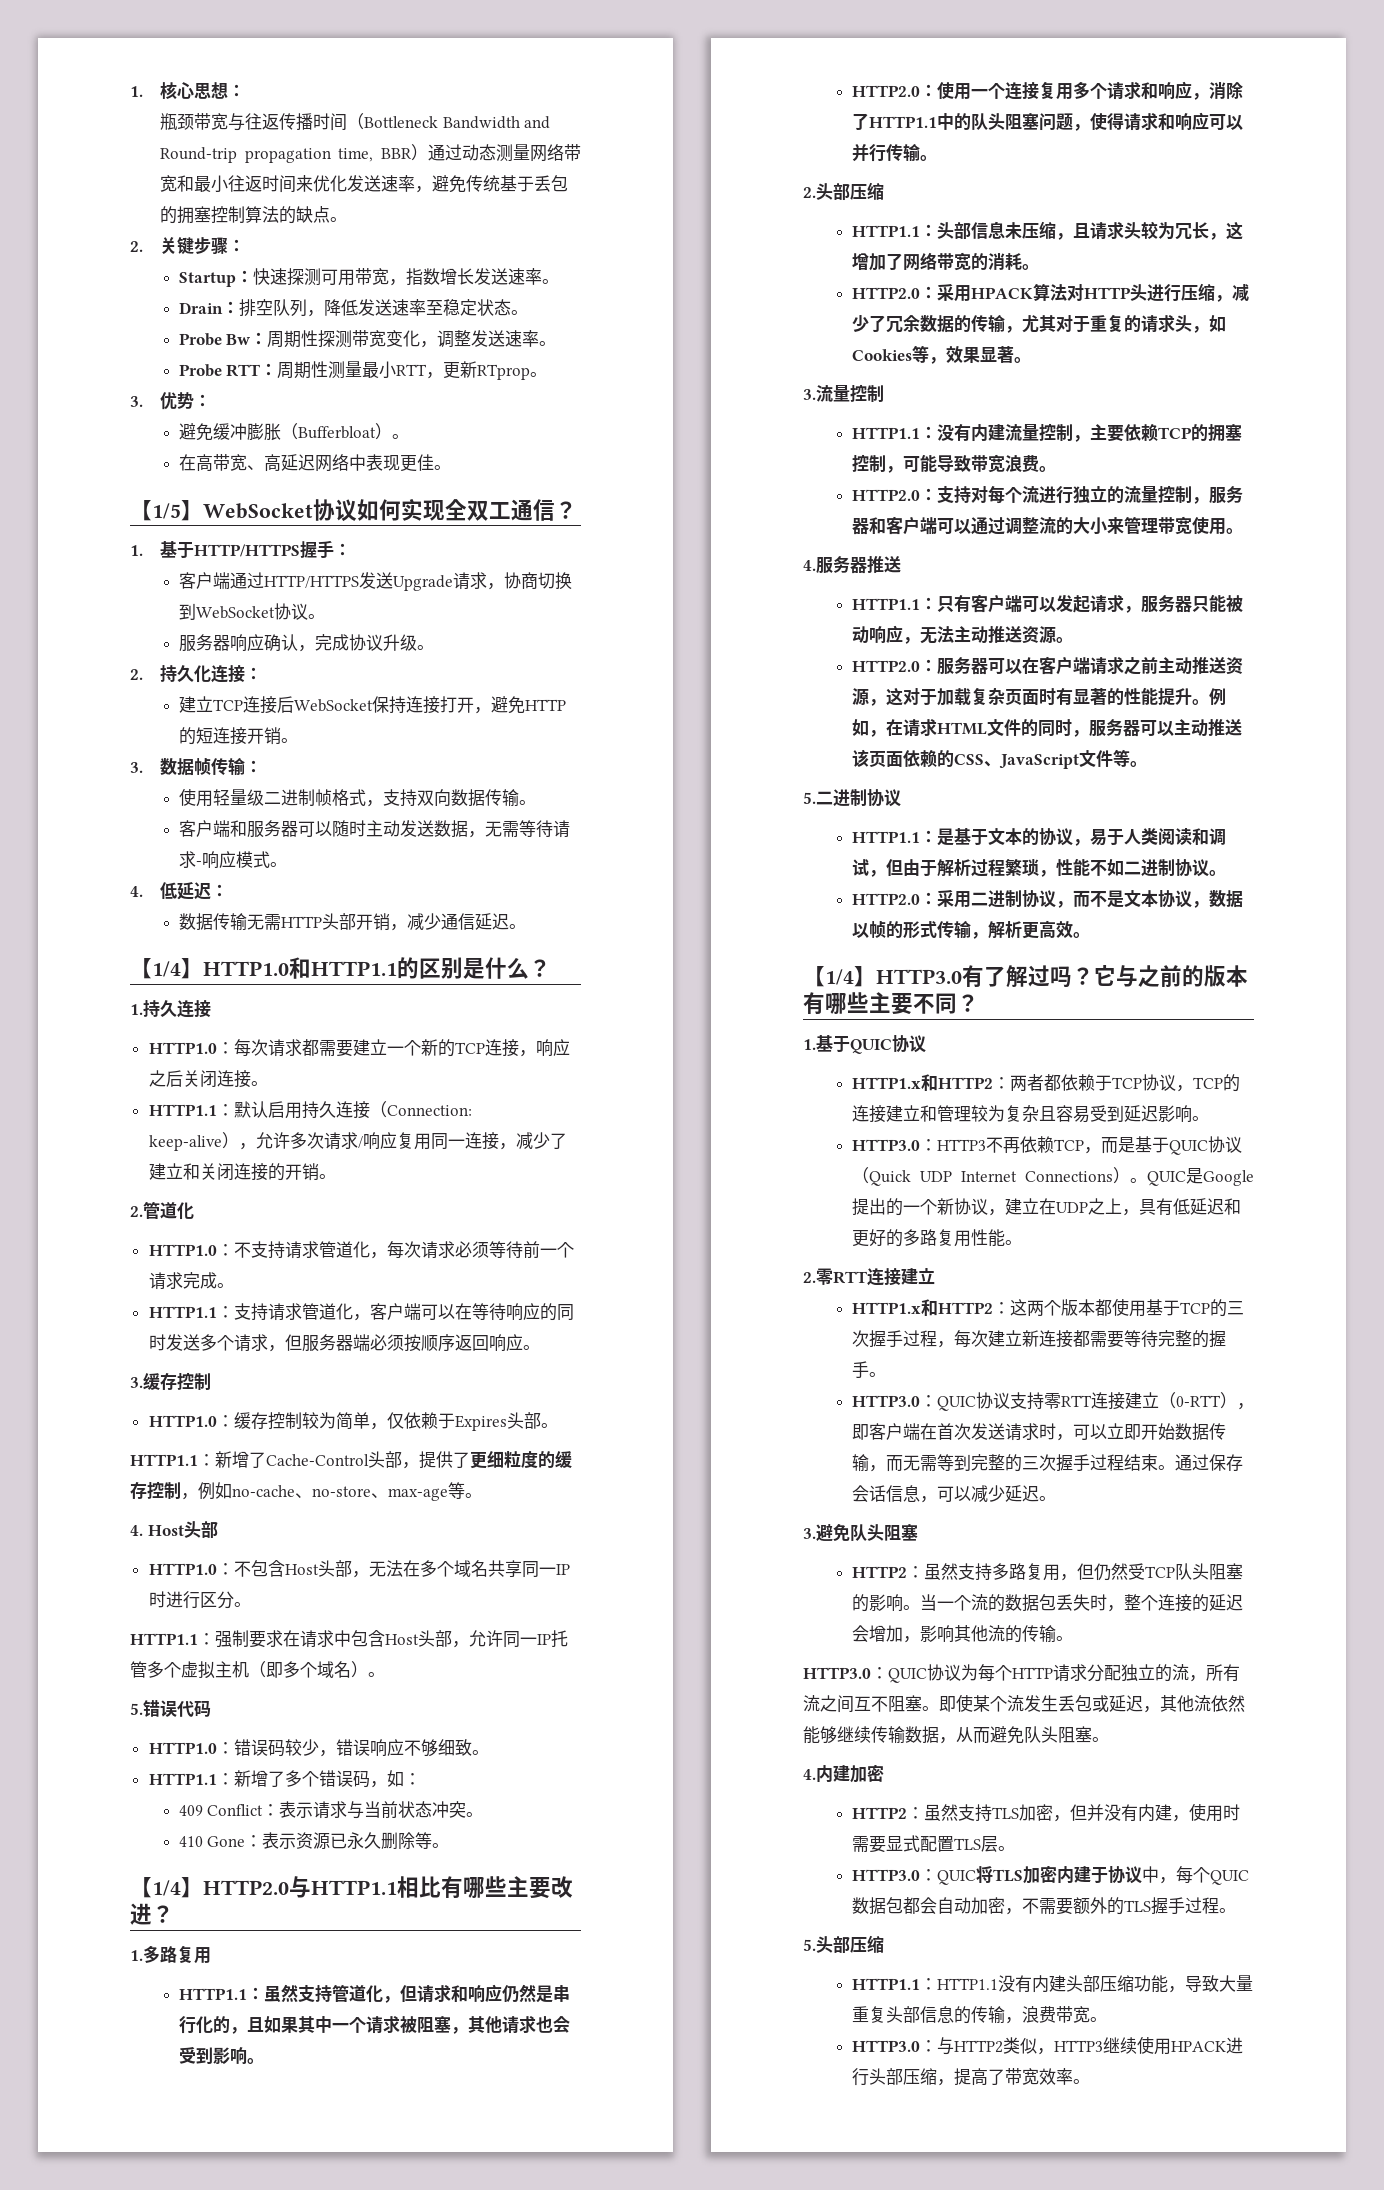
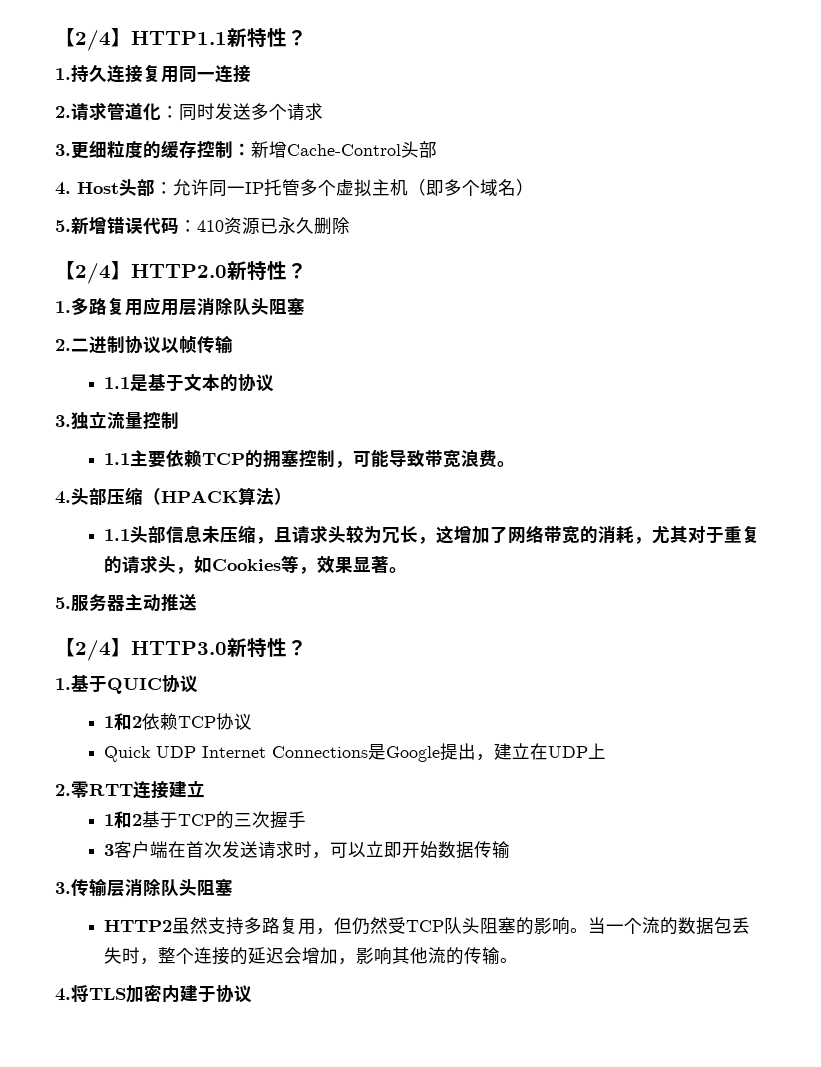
[130,82,246,100] [160,113,551,131] [160,144,581,163] [160,175,569,193] [160,206,348,224] [130,237,246,255] [178,268,559,287] [178,299,528,317] [178,330,557,348] [178,361,548,380] [130,392,212,410] [178,423,409,441] [178,454,451,472] [130,498,577,522] [130,540,352,558] [178,572,572,591] [178,603,325,620] [178,634,434,652] [130,665,263,683] [178,696,566,714] [178,727,298,745] [130,757,263,776] [178,788,536,807] [178,820,570,838] [178,851,287,869] [130,882,229,900] [178,913,526,931] [130,957,551,979] [130,1000,211,1018] [148,1039,570,1057] [148,1070,268,1088] [148,1101,472,1119] [148,1132,567,1151] [148,1163,336,1181] [130,1201,194,1220] [148,1241,574,1259] [148,1272,234,1290] [148,1303,574,1321] [148,1334,540,1352] [130,1372,211,1390] [148,1412,558,1431] [130,1451,470,1469] 1.核心思想： // 瓶颈带宽与往返传播时间（Bottleneck Bandwidth and Round-trip propagation time, BBR）通过动态测量网络带宽和最小往返时间来优化发送速率，避免传统基于丢包的拥塞控制算法的缺点。 // 2.关键步骤： // Startup：快速探测可用带宽，指数增长发送速率。 // Drain：排空队列，降低发送速率至稳定状态。 // Probe Bw：周期性探测带宽变化，调整发送速率。 // Probe RTT：周期性测量最小RTT，更新RTprop。 // 3.优势： // 避免缓冲膨胀（Bufferbloat）。 // 在高带宽、高延迟网络中表现更佳。 // 【1/5】WebSocket协议如何实现全双工通信？ // 1.基于HTTP/HTTPS握手： // 客户端通过HTTP/HTTPS发送Upgrade请求，协商切换到WebSocket协议。 // 服务器响应确认，完成协议升级。 // 2.持久化连接： // 建立TCP连接后WebSocket保持连接打开，避免HTTP的短连接开销。 // 3.数据帧传输： // 使用轻量级二进制帧格式，支持双向数据传输。 // 客户端和服务器可以随时主动发送数据，无需等待请求-响应模式。 // 4.低延迟： // 数据传输无需HTTP头部开销，减少通信延迟。 // 【1/4】HTTP1.0和HTTP1.1的区别是什么？ // 1.持久连接 // HTTP1.0：每次请求都需要建立一个新的TCP连接，响应之后关闭连接。 // HTTP1.1：默认启用持久连接（Connection: keep-alive），允许多次请求/响应复用同一连接，减少了建立和关闭连接的开销。 // 2.管道化 // HTTP1.0：不支持请求管道化，每次请求必须等待前一个请求完成。 // HTTP1.1：支持请求管道化，客户端可以在等待响应的同时发送多个请求，但服务器端必须按顺序返回响应。 // 3.缓存控制 // HTTP1.0：缓存控制较为简单，仅依赖于Expires头部。 // HTTP1.1：新增了Cache-Control头部，提供了 -> [55,28,307,51] [55,64,251,83] [55,102,323,121] [55,144,71,156] 【2/4】HTTP1.1新特性？ // 1.持久连接复用同一连接 // 2.请求管道化：同时发送多个请求 // 3.
[181,1482,482,1501] [130,1521,218,1539] [148,1560,570,1578] [148,1591,251,1609] [130,1630,469,1648] ，例如no-cache、no-store、max-age等。 // 4. Host头部 // HTTP1.0：不包含Host头部，无法在多个域名共享同一IP时进行区分。 // HTTP1.1：强制要求在请求中包含Host头部， -> [233,141,437,158] [55,179,173,197] ：新增Cache-Control头部 // 4. Host头部：
[368,1672,385,1677] [130,1703,143,1715] 。 // 5. -> [55,217,107,235] // 5.新增
[148,1739,489,1757] [148,1770,421,1788] [178,1801,484,1819] [178,1832,297,1849] // HTTP1.0：错误码较少，错误响应不够细致。 // HTTP1.1：新增了多个错误码，如： // 409 Conflict：表示请求与当前状态冲突。 // 410 Gone：表示 -> [179,220,224,232] ：410
[415,1832,450,1849] [130,1876,573,1899] [130,1903,174,1925] [130,1945,211,1964] [178,1984,570,2003] [178,2015,570,2034] [178,2047,264,2065] [851,81,1243,100] [851,112,1243,131] [851,143,937,162] [803,182,884,201] [851,224,937,237] 等。 // 【1/4】HTTP2.0与HTTP1.1相比有哪些主要改进？ // 1.多路复用 // HTTP1.1：虽然支持管道化，但请求和响应仍然是串行化的，且如果其中一个请求被阻塞，其他请求也会受到影响。 // HTTP2.0：使用一个连接复用多个请求和响应，消除了HTTP1.1中的队头阻塞问题，使得请求和响应可以并行传输。 // 2.头部压缩 // HTTP1.1： -> [55,261,307,284] [55,297,305,316] [55,335,233,354] [104,374,275,392] [55,411,179,430] [104,449,516,468] [55,487,292,506] [104,529,131,541] // 【2/4】HTTP2.0新特性？ // 1.多路复用应用层消除队头阻塞 // 2.二进制协议以帧传输 // 1.1是基于文本的协议 // 3.独立流量控制 // 1.1主要依赖TCP的拥塞控制，可能导致带宽浪费。 // 4.头部压缩（HPACK算法） // 1.1
[1021,264,1039,270] [851,283,1249,302] [851,314,1005,333] 。 // HTTP2.0：采用HPACK算法对HTTP头进行压缩，减少了冗余数据的传输 -> (635, 534) none
[803,384,884,402] [851,423,1242,442] [851,454,1056,473] [851,485,1243,504] [851,516,1243,535] [803,556,901,574] [851,594,1243,613] [851,625,1073,644] [851,656,1243,675] [851,687,1226,706] [851,718,1242,737] [851,749,1147,769] [803,789,901,807] [851,828,1226,846] [851,858,1226,877] [851,890,1243,908] [851,920,1090,939] [803,965,1248,988] [803,992,957,1015] 3.流量控制 // HTTP1.1：没有内建流量控制，主要依赖TCP的拥塞控制，可能导致带宽浪费。 // HTTP2.0：支持对每个流进行独立的流量控制，服务器和客户端可以通过调整流的大小来管理带宽使用。 // 4.服务器推送 // HTTP1.1：只有客户端可以发起请求，服务器只能被动响应，无法主动推送资源。 // HTTP2.0：服务器可以在客户端请求之前主动推送资源，这对于加载复杂页面时有显著的性能提升。例如，在请求HTML文件的同时，服务器可以主动推送该页面依赖的CSS、JavaScript文件等。 // 5.二进制协议 // HTTP1.1：是基于文本的协议，易于人类阅读和调试，但由于解析过程繁琐，性能不如二进制协议。 // HTTP2.0：采用二进制协议，而不是文本协议，数据以帧的形式传输，解析更高效。 // 【1/4】HTTP3.0有了解过吗？它与之前的版本有哪些主要不同 -> [55,593,197,612] [55,638,287,661] 5.服务器主动推送 // 【2/4】HTTP3.0新特性
[851,1074,1240,1092] [851,1105,1209,1123] [851,1136,1242,1155] [851,1167,869,1184] HTTP1.x和HTTP2：两者都依赖于TCP协议，TCP的连接建立和管理较为复杂且容易受到延迟影响。 // HTTP3.0：HTTP3不再依赖TCP，而是基于QUIC协议（ -> [104,713,253,730] 1和2依赖TCP协议 //
[1113,1167,1186,1186] ）。QUIC -> (369, 752) none
[885,1198,988,1216] 的一个新协议 -> (477, 751) none
[1087,1198,1105,1215] 之 -> (589, 752) none
[1121,1198,1241,1216] [851,1229,1022,1247] ，具有低延迟和更好的多路复用性能。 -> (607, 751) none
[851,1298,1146,1317] HTTP1.x和HTTP2：这两个版本都使用 -> [104,811,143,828] 1和2
[902,1330,1226,1348] [851,1361,886,1379] [851,1392,1254,1411] [851,1424,869,1440] 过程，每次建立新连接都需要等待完整的握手。 // HTTP3.0：QUIC协议支持零RTT连接建立（0-RTT），即 -> [104,844,115,856] // 3
[868,1454,1243,1472] [851,1485,1056,1503] [803,1524,850,1542] ，而无需等到完整的三次握手过程结束。通过保存会话信息，可以减少延迟。 // 3.避免 -> [55,878,161,897] // 3.传输层消除
[906,1566,924,1578] ： -> (173, 926) none
[803,1664,1240,1683] [803,1694,1245,1713] [803,1726,1109,1744] [803,1765,884,1783] [851,1803,1240,1822] [851,1835,1015,1853] [851,1869,976,1885] HTTP3.0：QUIC协议为每个HTTP请求分配独立的流，所有流之间互不阻塞。即使某个流发生丢包或延迟，其他流依然能够继续传输数据，从而避免队头阻塞。 // 4.内建加密 // HTTP2：虽然支持TLS加密，但并没有内建，使用时需要显式配置TLS层。 // HTTP3.0：QUIC -> [55,988,71,1001] 4.
[1141,1866,1249,1885] [851,1897,1236,1915] [803,1935,884,1954] [851,1975,1253,1993] [851,2006,1107,2024] [851,2036,1243,2055] [851,2068,1090,2086] 中，每个QUIC数据包都会自动加密，不需要额外的TLS握手过程。 // 5.头部压缩 // HTTP1.1：HTTP1.1没有内建头部压缩功能，导致大量重复头部信息的传输，浪费带宽。 // HTTP3.0：与HTTP2类似，HTTP3继续使用HPACK进行头部压缩，提高了带宽效率。 -> (252, 994) none

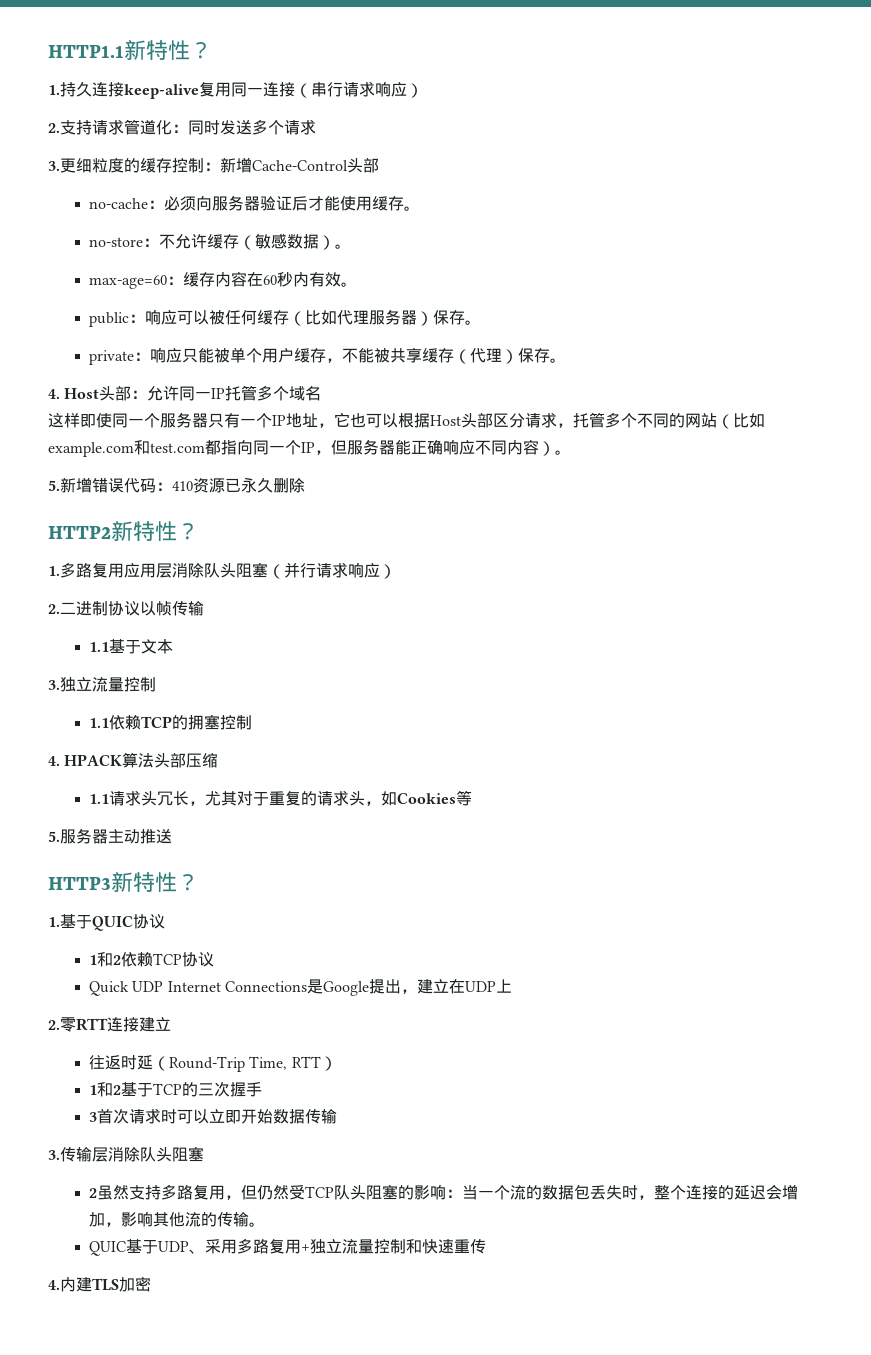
[55,28,131,51] 【2/4】 -> (48, 51) none
(143, 74) none -> [124,84,199,99] keep-alive
[55,106,71,118] // 2. -> [295,81,423,98] [48,120,92,135] （串行请求响应） // 2.支持
(437, 149) none -> [89,195,421,211] [89,233,352,250] [89,271,358,289] [89,309,482,327] [89,347,567,365] // no-cache：必须向服务器验证后才能使用缓存。 // no-store：不允许缓存（敏感数据）。 // max-age=60：缓存内容在60秒内有效。 // public：响应可以被任何缓存（比如代理服务器）保存。 // private：响应只能被单个用户缓存，不能被共享缓存（代理）保存。
[336,179,534,197] 虚拟主机（即多个域名） -> [289,386,322,401] [48,412,765,429] [48,439,571,457] 域名 // 这样即使同一个服务器只有一个IP地址，它也可以根据Host头部区分请求，托管多个不同的网站（比如example.com和test.com都指向同一个IP，但服务器能正确响应不同内容）。
[55,261,227,284] 【2/4】HTTP2.0 -> [48,526,111,539] HTTP2
(305, 306) none -> [268,562,396,579] （并行请求响应）
[130,374,149,392] 是 -> (110, 647) none
[220,374,275,392] 的协议 -> (174, 646) none
[130,450,167,468] 主要 -> (110, 723) none
[335,449,516,468] [55,491,71,504] ，可能导致带宽浪费。 // 4. -> [48,752,155,768] // 4. HPACK算法
[143,487,292,505] [104,525,635,544] （HPACK算法） // 1.1头部信息未压缩，且请求头较为冗长，这增加了网络带宽的消耗 -> [89,790,190,806] // 1.1请求头冗长
[299,555,408,574] ，效果显著。 -> (473, 798) none
[55,638,227,661] 【2/4】HTTP3.0 -> [48,877,111,890] HTTP3
(205, 789) none -> [89,1055,337,1072] // 往返时延（Round-Trip Time, RTT）
[114,841,331,859] 客户端在首次发送请求时， -> [97,1108,178,1124] 首次请求时
[104,920,173,932] HTTP2 -> [89,1188,98,1198] 2
[570,928,589,933] 。 -> [446,1189,463,1198] ：
[55,985,89,1002] // 4.将 -> [89,1238,487,1256] [48,1277,92,1292] // QUIC基于UDP、采用多路复用+独立流量控制和快速重传 // 4.内建
[162,985,252,1003] 内建于协议 -> (151, 1284) none

